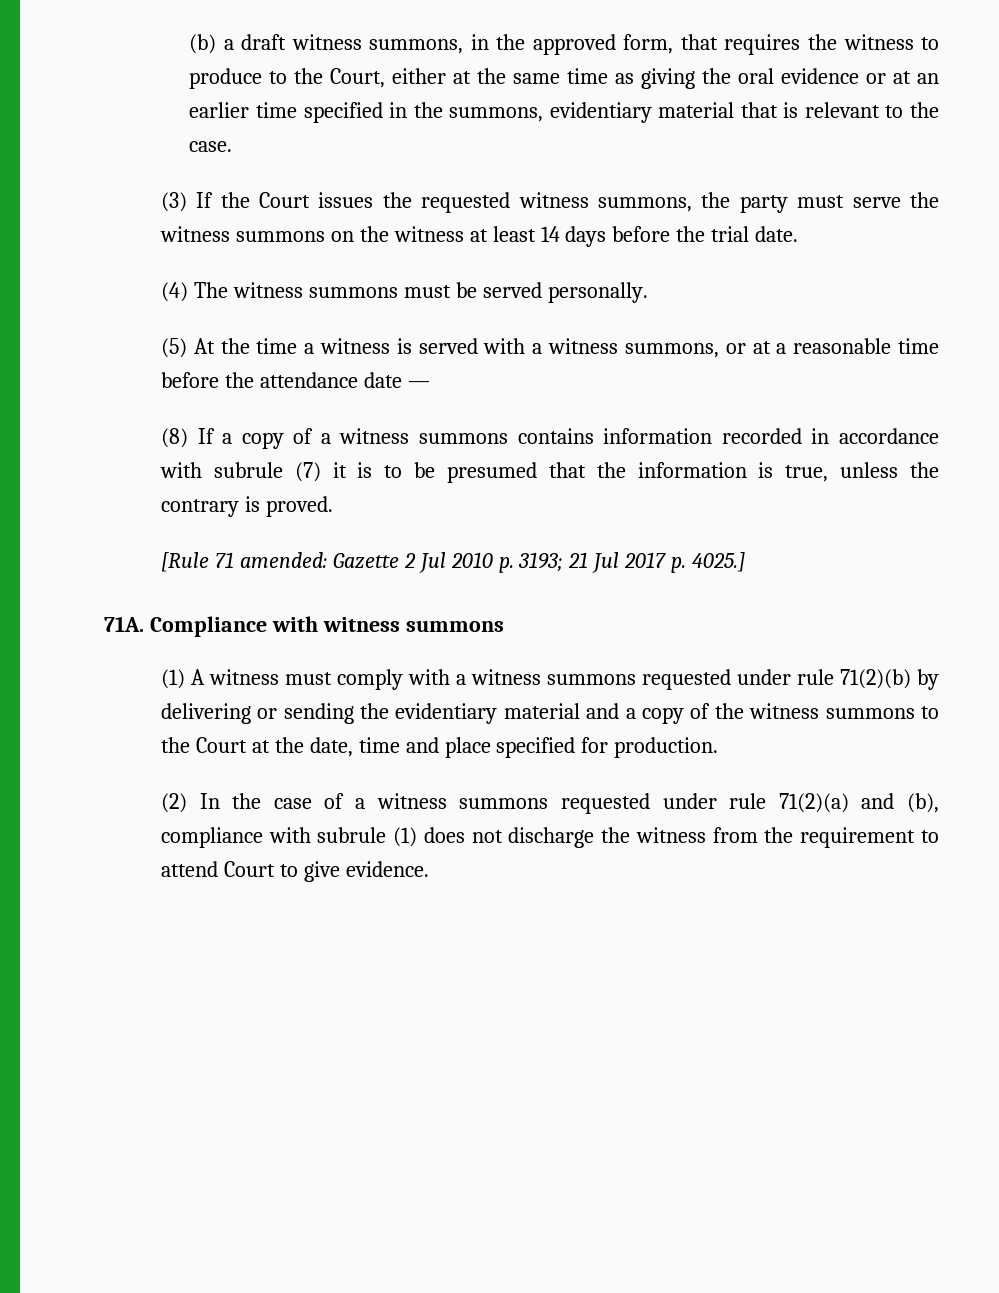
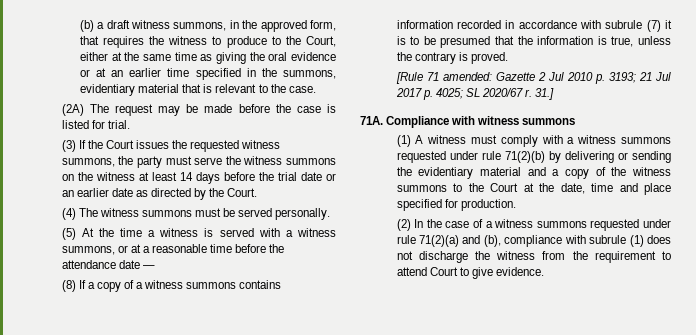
(233, 146) none -> [61,104,337,116] [61,120,130,129] // (2A) The request may be made before the case is listed for trial.
[755,226,799,242] date. -> [300,172,337,181] [61,188,258,200] date or an earlier date as directed by the Court.
[692,552,746,572] 4025.] -> [435,88,555,100] 4025; SL 2020/67 r. 31.]

